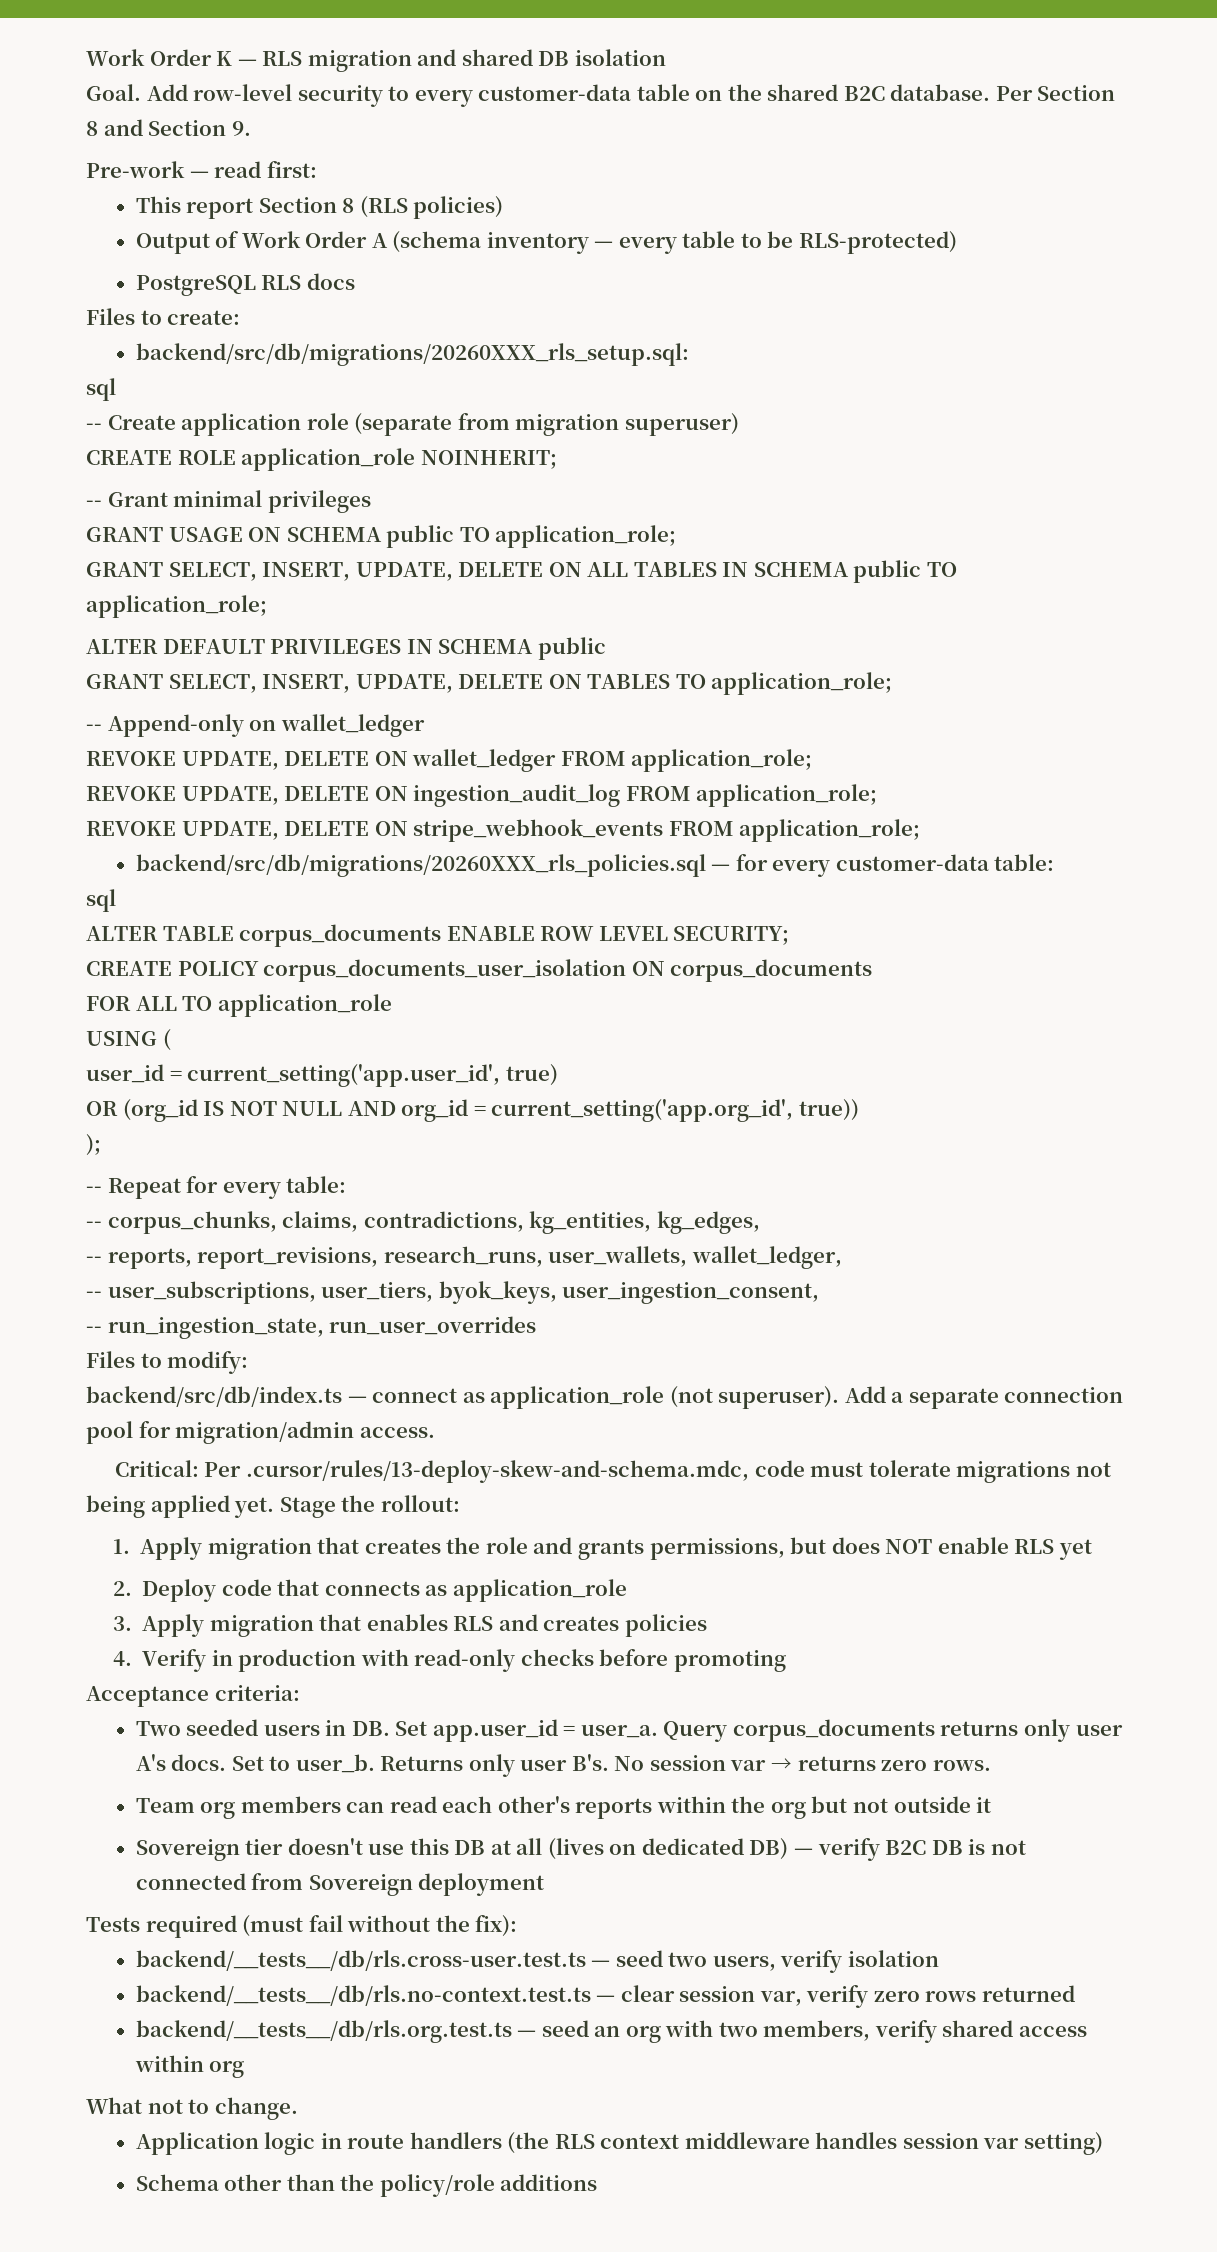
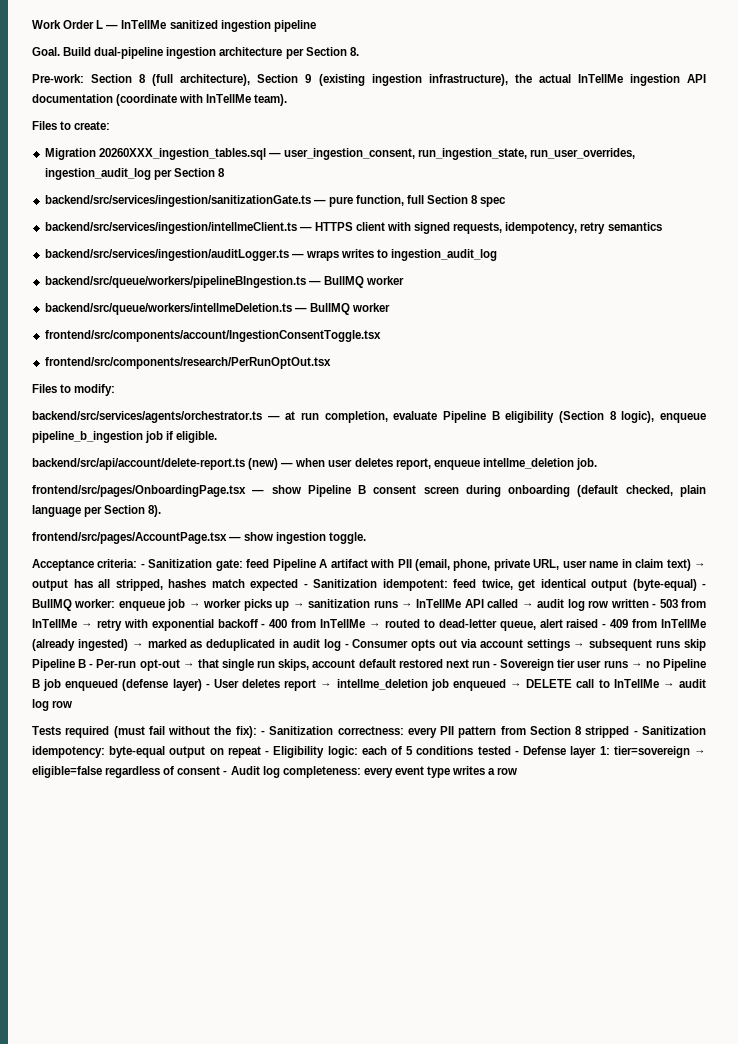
[86,49,666,72] [86,84,1116,107] [86,119,251,136] [86,161,317,178] [135,196,504,219] [135,231,957,254] [135,273,355,296] [86,308,241,325] [135,343,689,366] [86,378,116,401] [86,413,739,436] [86,448,557,471] [86,490,371,513] [86,525,677,548] [86,560,957,583] [86,595,267,618] [86,637,606,660] [86,672,893,695] [86,714,425,737] [86,749,813,772] [86,784,878,807] [86,819,921,842] [135,854,1055,877] [86,889,116,912] [86,924,790,947] [86,959,873,982] [86,994,392,1017] [86,1029,171,1051] [86,1064,558,1087] [86,1099,859,1122] [86,1134,101,1156] [86,1176,347,1199] [86,1211,760,1234] [86,1246,842,1269] [86,1281,820,1304] [86,1316,537,1339] [86,1351,249,1374] [86,1386,1124,1409] [86,1421,435,1444] [114,1460,1111,1483] [86,1495,460,1518] [112,1537,1092,1560] [112,1579,627,1602] [112,1614,707,1637] [112,1649,786,1672] [86,1685,300,1707] [135,1719,1123,1742] [135,1754,991,1777] [135,1796,992,1819] [135,1838,1026,1861] [135,1873,545,1896] Work Order K — RLS migration and shared DB isolation // Goal. Add row-level security to every customer-data table on the shared B2C database. Per Section 8 and Section 9. // Pre-work — read first: // This report Section 8 (RLS policies) // Output of Work Order A (schema inventory — every table to be RLS-protected) // PostgreSQL RLS docs // Files to create: // backend/src/db/migrations/20260XXX_rls_setup.sql: // sql // -- Create application role (separate from migration superuser) // CREATE ROLE application_role NOINHERIT; // -- Grant minimal privileges // GRANT USAGE ON SCHEMA public TO application_role; // GRANT SELECT, INSERT, UPDATE, DELETE ON ALL TABLES IN SCHEMA public TO application_role; // ALTER DEFAULT PRIVILEGES IN SCHEMA public // GRANT SELECT, INSERT, UPDATE, DELETE ON TABLES TO application_role; // -- Append-only on wallet_ledger // REVOKE UPDATE, DELETE ON wallet_ledger FROM application_role; // REVOKE UPDATE, DELETE ON ingestion_audit_log FROM application_role; // REVOKE UPDATE, DELETE ON stripe_webhook_events FROM application_role; // backend/src/db/migrations/20260XXX_rls_policies.sql — for every customer-data table: // sql // ALTER TABLE corpus_documents ENABLE ROW LEVEL SECURITY; // CREATE POLICY corpus_documents_user_isolation ON corpus_documents // FOR ALL TO application_role // USING ( // user_id = current_setting('app.user_id', true) // OR (org_id IS NOT NULL AND org_id = current_setting('app.org_id', true)) // ); // -- Repeat for every table: // -- corpus_chunks, claims, contradictions, kg_entities, kg_edges, // -- reports, report_revisions, research_runs, user_wallets, wallet_ledger, // -- user_subscriptions, user_tiers, byok_keys, user_ingestion_consent, // -- run_ingestion_state, run_user_overrides // Files to modify: // backend/src/db/index.ts — connect as application_role (not superuser). Add a separate connection pool for migration/admin access. // Critical: Per .cursor/rules/13-deploy-skew-and-schema.mdc, code must tolerate migrations not being applied yet. Stage the rollout: // 1. Apply migration that creates the role and grants permissions, but does NOT enable RLS yet // 2. Deploy code that connects as application_role // 3. Apply migration that enables RLS and creates policies // 4. Verify in production with read-only checks before promoting // Acceptance criteria: // Two seeded users in DB. Set app.user_id = user_a. Query corpus_documents returns only user A's docs. Set to user_b. Returns only user B's. No session var → returns zero rows. // Team org members can read each other's reports within the org but not outside it // Sovereign tier doesn't use this DB at all (lives on dedicated DB) — verify B2C DB is not connected from Sovereign deployment -> [32,20,316,32] [32,47,359,59] [32,74,706,86] [32,94,288,106] [32,121,111,130] [44,148,636,160] [44,168,225,180] [44,195,507,207] [44,222,662,234] [44,249,498,261] [44,276,404,288] [44,303,390,315] [44,330,381,342] [44,357,331,369] [32,384,116,396] [32,411,706,423] [32,431,218,443] [32,458,597,470] [32,485,706,497] [32,505,162,517] [32,532,367,544] [32,559,707,571] [32,579,706,591] [32,599,706,611] [32,619,706,631] [32,639,707,651] [32,659,706,671] [32,679,706,691] [32,699,73,711] Work Order L — InTellMe sanitized ingestion pipeline // Goal. Build dual-pipeline ingestion architecture per Section 8. // Pre-work: Section 8 (full architecture), Section 9 (existing ingestion infrastructure), the actual InTellMe ingestion API documentation (coordinate with InTellMe team). // Files to create: // Migration 20260XXX_ingestion_tables.sql — user_ingestion_consent, run_ingestion_state, run_user_overrides, ingestion_audit_log per Section 8 // backend/src/services/ingestion/sanitizationGate.ts — pure function, full Section 8 spec // backend/src/services/ingestion/intellmeClient.ts — HTTPS client with signed requests, idempotency, retry semantics // backend/src/services/ingestion/auditLogger.ts — wraps writes to ingestion_audit_log // backend/src/queue/workers/pipelineBIngestion.ts — BullMQ worker // backend/src/queue/workers/intellmeDeletion.ts — BullMQ worker // frontend/src/components/account/IngestionConsentToggle.tsx // frontend/src/components/research/PerRunOptOut.tsx // Files to modify: // backend/src/services/agents/orchestrator.ts — at run completion, evaluate Pipeline B eligibility (Section 8 logic), enqueue pipeline_b_ingestion job if eligible. // backend/src/api/account/delete-report.ts (new) — when user deletes report, enqueue intellme_deletion job. // frontend/src/pages/OnboardingPage.tsx — show Pipeline B consent screen during onboarding (default checked, plain language per Section 8). // frontend/src/pages/AccountPage.tsx — show ingestion toggle. // Acceptance criteria: - Sanitization gate: feed Pipeline A artifact with PII (email, phone, private URL, user name in claim text) → output has all stripped, hashes match expected - Sanitization idempotent: feed twice, get identical output (byte-equal) - BullMQ worker: enqueue job → worker picks up → sanitization runs → InTellMe API called → audit log row written - 503 from InTellMe → retry with exponential backoff - 400 from InTellMe → routed to dead-letter queue, alert raised - 409 from InTellMe (already ingested) → marked as deduplicated in audit log - Consumer opts out via account settings → subsequent runs skip Pipeline B - Per-run opt-out → that single run skips, account default restored next run - Sovereign tier user runs → no Pipeline B job enqueued (defense layer) - User deletes report → intellme_deletion job enqueued → DELETE call to InTellMe → audit log row
[135,1950,939,1973] [135,1985,1075,2008] [135,2020,1087,2043] [134,2055,245,2078] [86,2097,298,2120] [135,2132,1103,2155] [135,2174,598,2197] // backend/__tests__/db/rls.cross-user.test.ts — seed two users, verify isolation // backend/__tests__/db/rls.no-context.test.ts — clear session var, verify zero rows returned // backend/__tests__/db/rls.org.test.ts — seed an org with two members, verify shared access within org // What not to change. // Application logic in route handlers (the RLS context middleware handles session var setting) // Schema other than the policy/role additions -> [260,726,707,738] [32,746,706,758] [32,766,518,778] - Sanitization correctness: every PII pattern from Section 8 stripped - Sanitization idempotency: byte-equal output on repeat - Eligibility logic: each of 5 conditions tested - Defense layer 1: tier=sovereign → eligible=false regardless of consent - Audit log completeness: every event type writes a row

